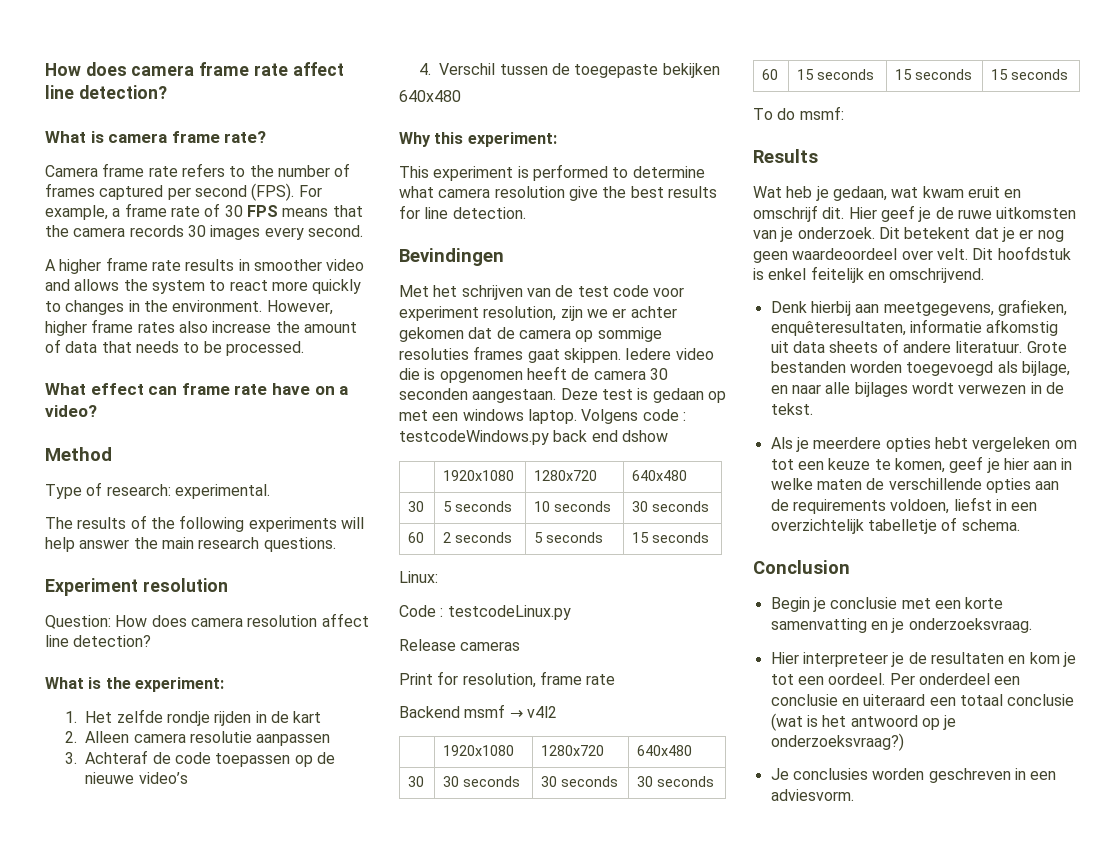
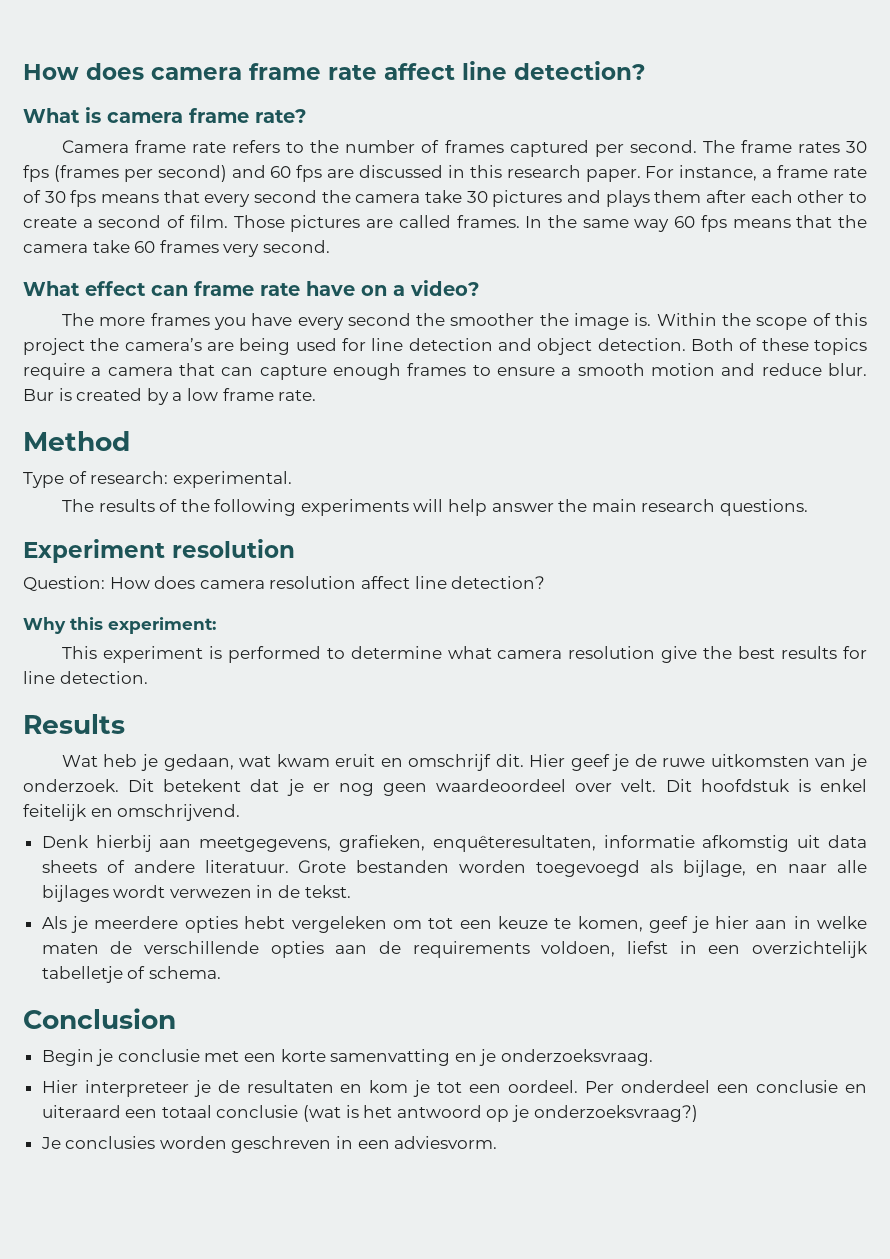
[194,183,322,201] [45,205,108,220] second (FPS). For example, -> [629,140,867,153] [23,165,758,182] second. The frame rates 30 fps (frames per second) and 60 fps are discussed in this research paper. For instance,
[246,205,363,217] [45,225,363,240] [45,257,365,274] [45,279,362,294] [45,300,333,315] [45,319,357,336] [45,339,304,356] FPS means that the camera records 30 images every second. // A higher frame rate results in smoother video and allows the system to react more quickly to changes in the environment. However, higher frame rates also increase the amount of data that needs to be processed. -> [70,190,867,207] [23,215,867,232] [23,240,330,257] fps means that every second the camera take 30 pictures and plays them after each other to create a second of film. Those pictures are called frames. In the same way 60 fps means that the camera take 60 frames very second.
(97, 411) none -> [61,313,868,330] [23,338,868,355] [23,363,868,380] [23,388,317,405] // The more frames you have every second the smoother the image is. Within the scope of this project the camera’s are being used for line detection and object detection. Both of these topics require a camera that can capture enough frames to ensure a smooth motion and reduce blur. Bur is created by a low frame rate.
[45,677,224,692] [65,709,322,726] [65,731,331,746] [65,750,336,767] [85,772,188,784] [419,63,720,78] [399,90,461,102] // What is the experiment: // 1. Het zelfde rondje rijden in de kart // 2. Alleen camera resolutie aanpassen // 3. Achteraf de code toepassen op de nieuwe video’s // 4. Verschil tussen de toegepaste bekijken // 640x480 -> (546, 582) none
[399,248,504,266] [399,285,685,300] [399,306,677,321] [399,327,662,342] [399,346,714,363] [399,366,668,383] [399,388,726,403] [399,409,686,424] [399,430,668,445] [443,470,515,481] [534,470,598,481] [632,470,688,481] [408,501,425,512] [443,501,513,512] [534,501,612,512] [632,501,710,512] [408,532,425,543] [443,532,513,543] [534,532,604,543] [632,532,710,543] [399,571,438,583] [399,605,571,620] [399,639,521,651] [399,671,616,688] [399,704,557,718] [443,745,515,756] [541,745,605,756] [637,745,693,756] [408,776,425,787] [443,776,521,787] [541,776,619,787] [637,776,715,787] [762,69,779,80] [797,69,875,80] [895,69,973,80] [991,69,1069,80] [753,106,844,120] // Bevindingen // Met het schrijven van de test code voor experiment resolution, zijn we er achter gekomen dat de camera op sommige resoluties frames gaat skippen. Iedere video die is opgenomen heeft de camera 30 seconden aangestaan. Deze test is gedaan op met een windows laptop. Volgens code : testcodeWindows.py back end dshow // | 1920x1080 | 1280x720 | 640x480 // 30 | 5 seconds | 10 seconds | 30 seconds // 60 | 2 seconds | 5 seconds | 15 seconds // Linux: // Code : testcodeLinux.py // Release cameras // Print for resolution, frame rate // Backend msmf → v4l2 // | 1920x1080 | 1280x720 | 640x480 // 30 | 30 seconds | 30 seconds | 30 seconds // 60 | 15 seconds | 15 seconds | 15 seconds // To do msmf: -> (148, 677) none

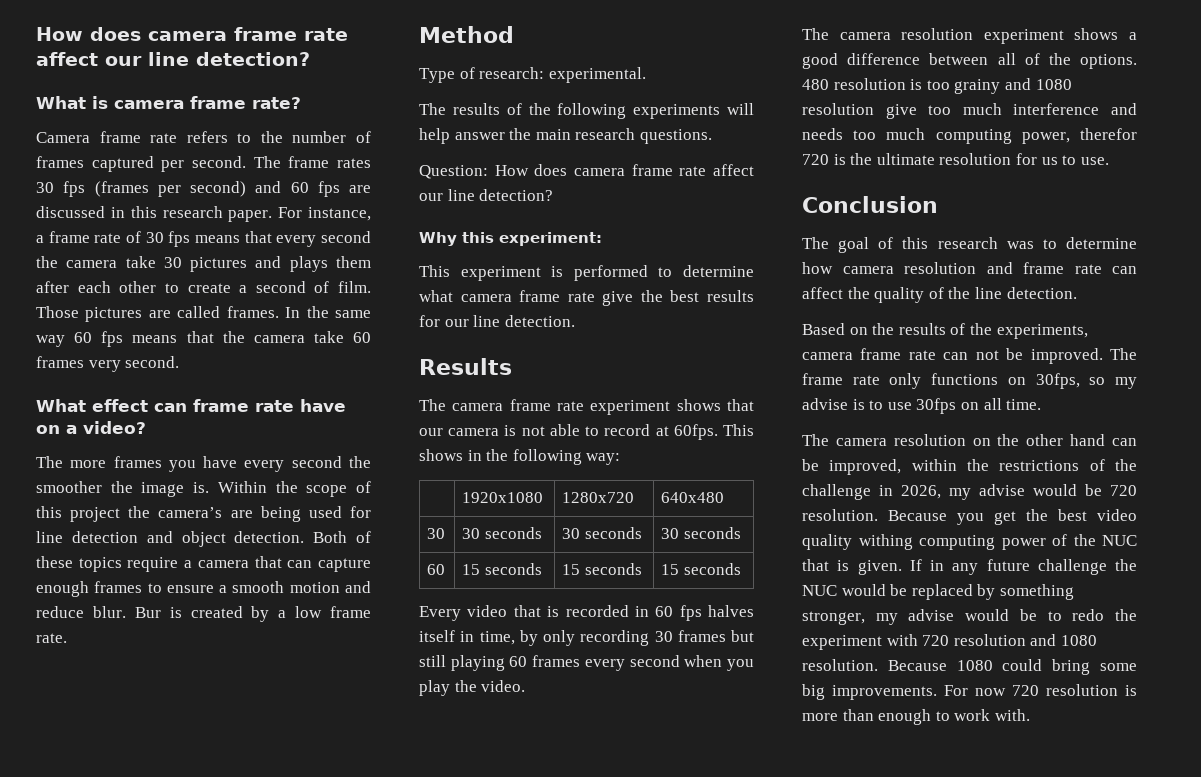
[23,63,455,80] How does camera frame rate affect -> [36,27,348,41] [36,52,142,66] How does camera frame rate affect our
[23,539,295,563] // Experiment resolution -> (712, 136) none
[269,576,410,589] resolution affect -> [631,164,754,176] [419,193,443,201] frame rate affect our
[568,646,656,659] resolution -> [519,290,595,302] frame rate
(867, 652) none -> [444,319,469,327] our
[61,754,867,771] [23,779,867,796] [23,804,241,821] [41,835,867,852] [41,860,867,877] [41,885,351,902] [41,916,867,933] [41,941,868,958] [41,966,221,983] [23,1008,176,1029] [41,1049,654,1066] [41,1080,868,1097] [41,1105,698,1122] [40,1136,498,1153] Wat heb je gedaan, wat kwam eruit en omschrijf dit. Hier geef je de ruwe uitkomsten van je onderzoek. Dit betekent dat je er nog geen waardeoordeel over velt. Dit hoofdstuk is enkel feitelijk en omschrijvend. // Denk hierbij aan meetgegevens, grafieken, enquêteresultaten, informatie afkomstig uit data sheets of andere literatuur. Grote bestanden worden toegevoegd als bijlage, en naar alle bijlages wordt verwezen in de tekst. // Als je meerdere opties hebt vergeleken om tot een keuze te komen, geef je hier aan in welke maten de verschillende opties aan de requirements voldoen, liefst in een overzichtelijk tabelletje of schema. // Conclusion // Begin je conclusie met een korte samenvatting en je onderzoeksvraag. // Hier interpreteer je de resultaten en kom je tot een oordeel. Per onderdeel een conclusie en uiteraard een totaal conclusie (wat is het antwoord op je onderzoeksvraag?) // Je conclusies worden geschreven in een adviesvorm. -> [419,399,754,415] [419,424,754,440] [419,449,621,465] [462,492,544,503] [562,492,635,503] [661,492,725,503] [427,528,446,539] [462,527,542,539] [562,527,642,539] [661,527,741,539] [427,564,446,575] [462,563,542,575] [562,563,642,575] [661,563,741,575] [419,605,754,621] [419,630,754,646] [419,655,754,671] [419,680,526,696] [802,28,1137,44] [802,53,1137,69] [802,78,1072,94] [802,103,1137,119] [802,128,1137,144] [802,153,1109,165] [802,196,938,213] [802,237,1137,253] [802,262,1137,274] [802,287,1077,303] [802,323,1088,339] [802,348,1137,364] [802,373,1137,389] [802,398,1042,414] [802,434,1137,446] [802,459,1137,475] [802,484,1137,500] [802,509,1137,525] [802,534,1137,550] [802,559,1137,575] [802,584,1074,600] [802,609,1137,625] [802,634,1097,650] [802,659,1137,675] [802,684,1137,700] [802,709,1030,725] The camera frame rate experiment shows that our camera is not able to record at 60fps. This shows in the following way: // | 1920x1080 | 1280x720 | 640x480 // 30 | 30 seconds | 30 seconds | 30 seconds // 60 | 15 seconds | 15 seconds | 15 seconds // Every video that is recorded in 60 fps halves itself in time, by only recording 30 frames but still playing 60 frames every second when you play the video. // The camera resolution experiment shows a good difference between all of the options. 480 resolution is too grainy and 1080 resolution give too much interference and needs too much computing power, therefor 720 is the ultimate resolution for us to use. // Conclusion // The goal of this research was to determine how camera resolution and frame rate can affect the quality of the line detection. // Based on the results of the experiments, camera frame rate can not be improved. The frame rate only functions on 30fps, so my advise is to use 30fps on all time. // The camera resolution on the other hand can be improved, within the restrictions of the challenge in 2026, my advise would be 720 resolution. Because you get the best video quality withing computing power of the NUC that is given. If in any future challenge the NUC would be replaced by something stronger, my advise would be to redo the experiment with 720 resolution and 1080 resolution. Because 1080 could bring some big improvements. For now 720 resolution is more than enough to work with.

